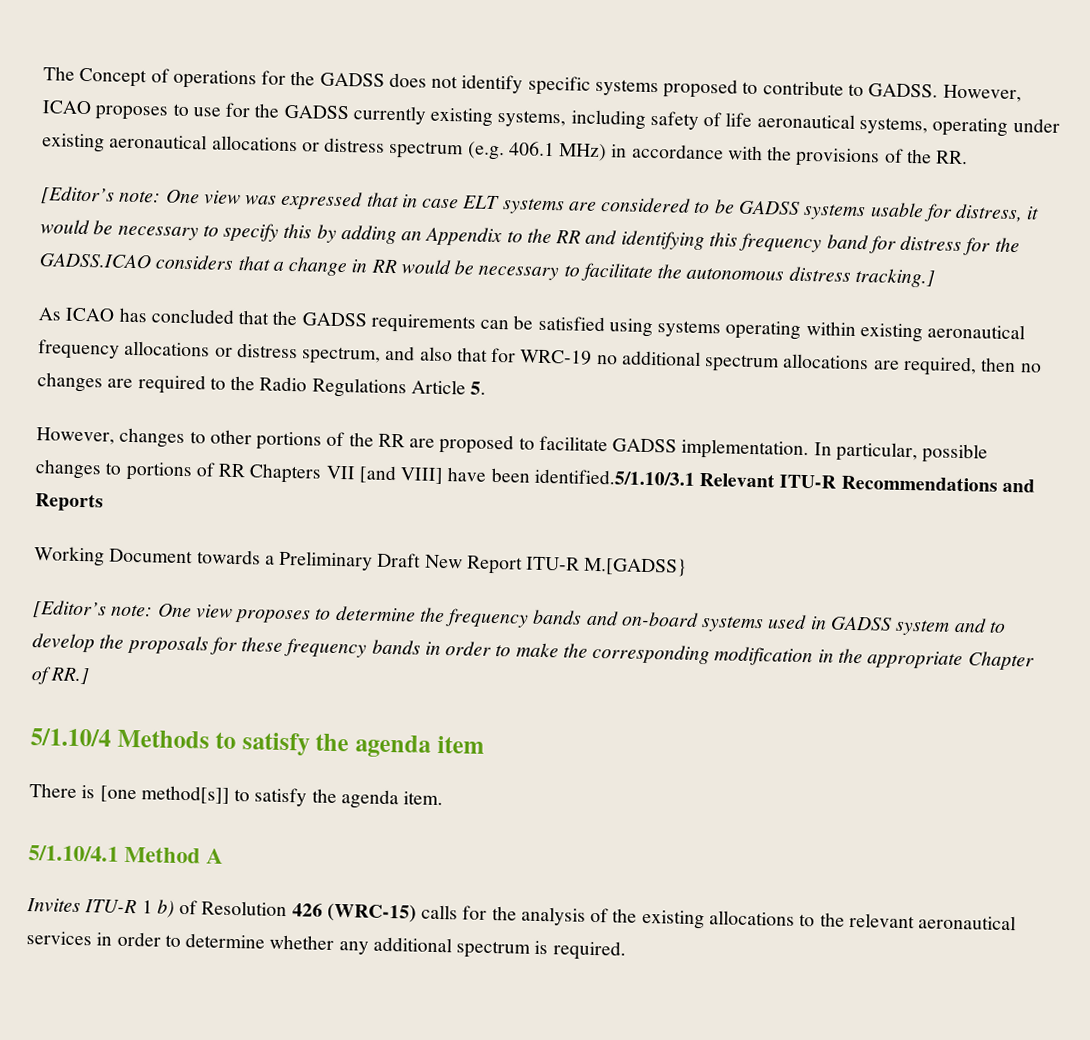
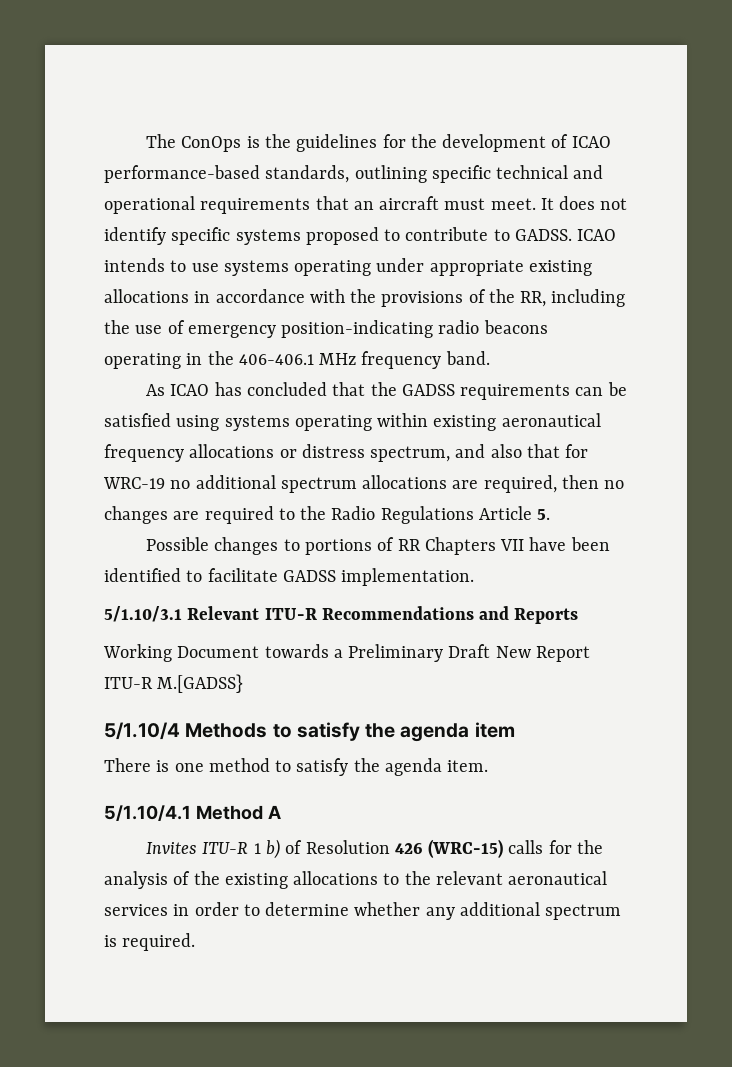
[79,67,385,90] Concept of operations for the GADSS -> [181,134,611,152] [104,165,604,183] [104,196,554,214] ConOps is the guidelines for the development of ICAO performance-based standards, outlining specific technical and operational requirements that an aircraft must meet. It
[942,84,1022,103] [42,100,1060,137] [42,133,608,162] However, ICAO proposes to use for the GADSS currently existing systems, including safety of life aeronautical systems, operating under existing aeronautical allocations or distress spectrum (e.g. 406.1 MHz) -> [577,229,617,241] [104,258,592,276] [104,289,189,303] ICAO intends to use systems operating under appropriate existing allocations
[935,150,969,165] [41,186,1040,223] [40,219,1020,256] [39,252,935,288] RR. // [Editor’s note: One view was expressed that in case ELT systems are considered to be GADSS systems usable for distress, it would be necessary to specify this by adding an Appendix to the RR and identifying this frequency band for distress for the GADSS.ICAO considers that a change in RR would be necessary to facilitate the autonomous distress tracking.] -> [520,289,626,307] [104,320,548,338] [104,351,490,369] RR, including the use of emergency position-indicating radio beacons operating in the 406-406.1 MHz frequency band.
[36,427,989,464] However, changes to other portions of the RR are proposed to facilitate GADSS implementation. In particular, possible -> [146,537,210,551] Possible
[358,465,695,486] [and VIII] have been identified.5/1.10/3.1 -> [529,537,610,551] [104,568,475,586] [104,606,182,622] have been identified to facilitate GADSS implementation. // 5/1.10/3.1
[33,600,1006,636] [32,633,1035,671] [31,666,91,685] // [Editor’s note: One view proposes to determine the frequency bands and on-board systems used in GADSS system and to develop the proposals for these frequency bands in order to make the corresponding modification in the appropriate Chapter of RR.] -> (244, 683) none
[99,785,230,804] [one method[s]] -> [174,758,270,772] one method

